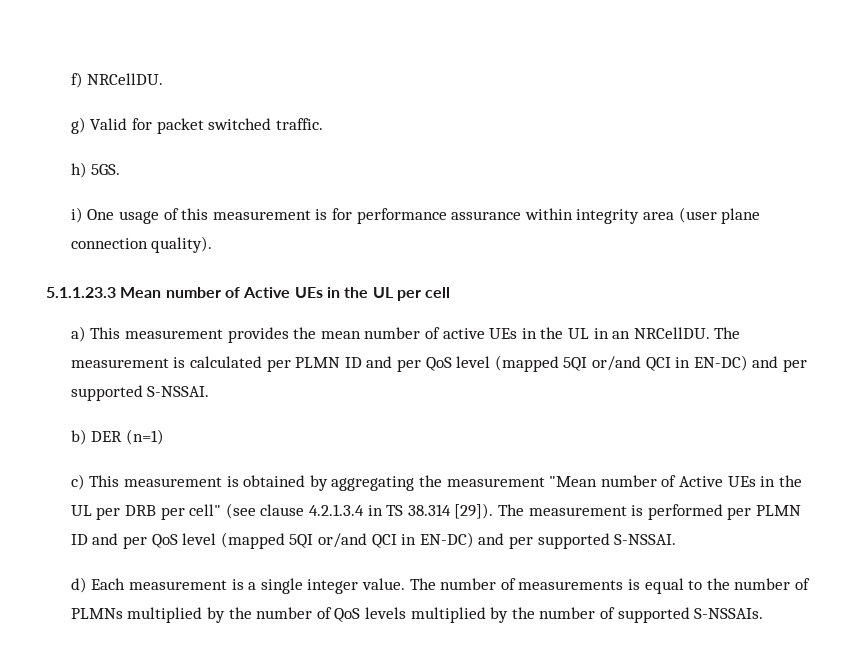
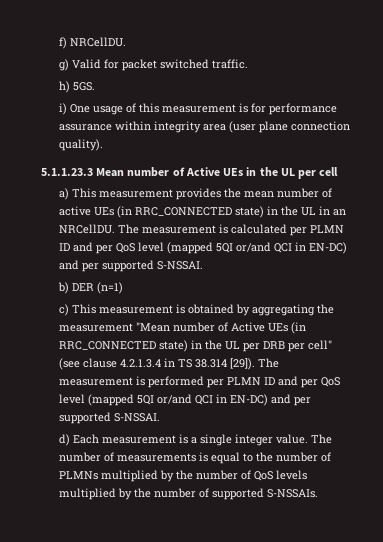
(518, 333) none -> [117,206,265,218] (in RRC_CONNECTED state)
(756, 481) none -> [291,322,307,334] [59,340,189,352] (in RRC_CONNECTED state)

